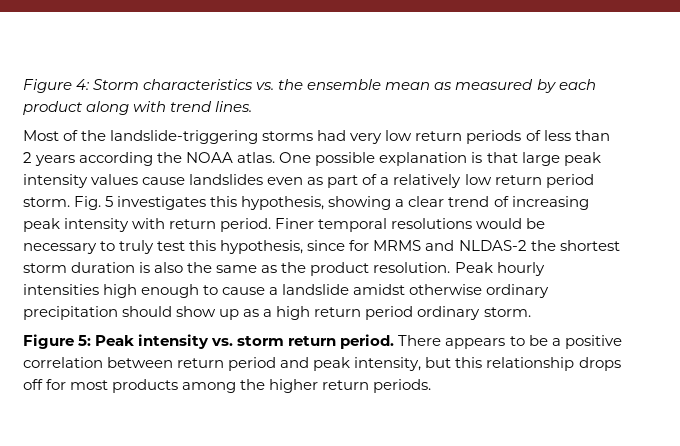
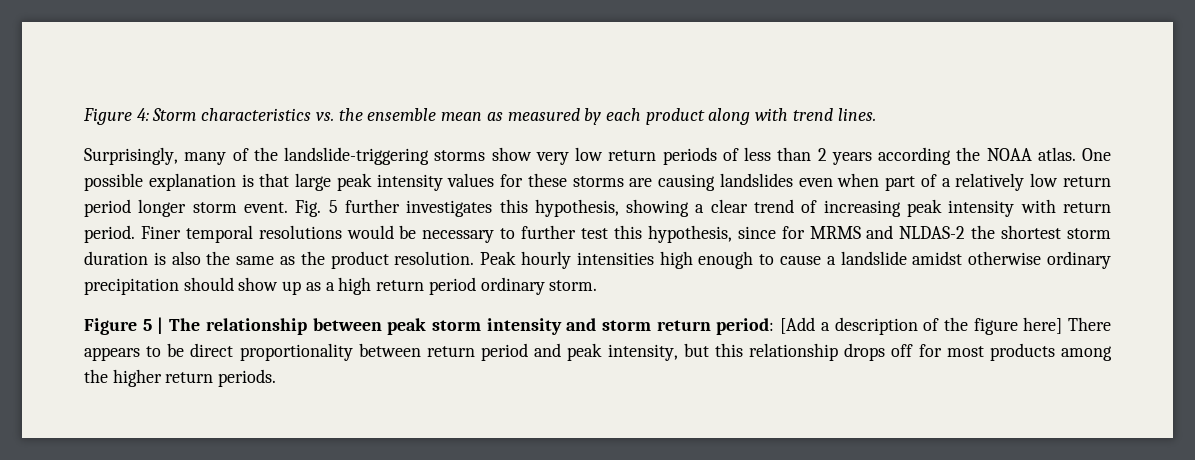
[23,130,59,141] Most -> [84,147,227,165] Surprisingly, many
[317,130,347,141] had -> [491,147,532,161] show
[142,177,186,185] cause -> [500,173,716,191] for these storms are causing
[307,177,324,185] as -> [837,173,880,187] when
[23,197,70,207] storm. -> [138,199,288,217] longer storm event.
(114, 201) none -> [344,199,400,213] further
[119,240,155,254] truly -> [521,225,577,239] further
[78,334,395,349] 5: Peak intensity vs. storm return period. -> [142,317,1063,335] 5 | The relationship between peak storm intensity and storm return period: [Add a description of the figure here]
[551,335,622,349] [23,357,103,368] a positive correlation -> [190,343,353,361] direct proportionality

